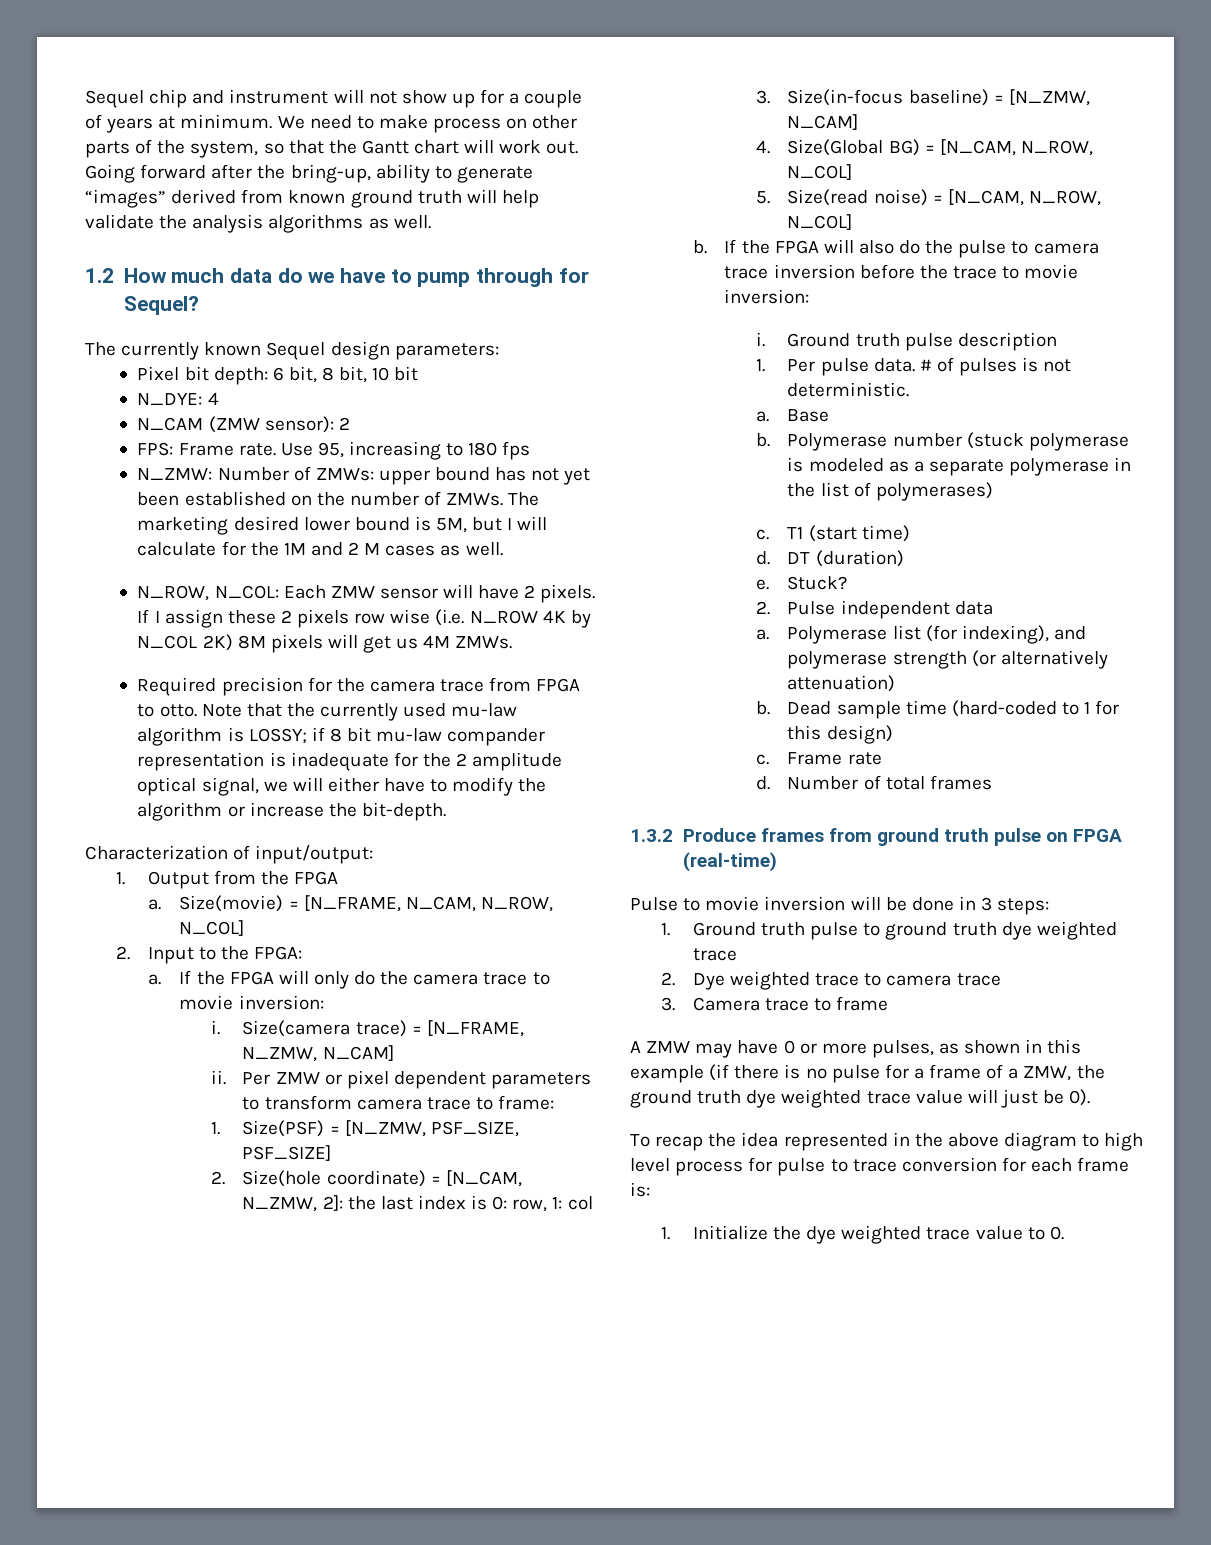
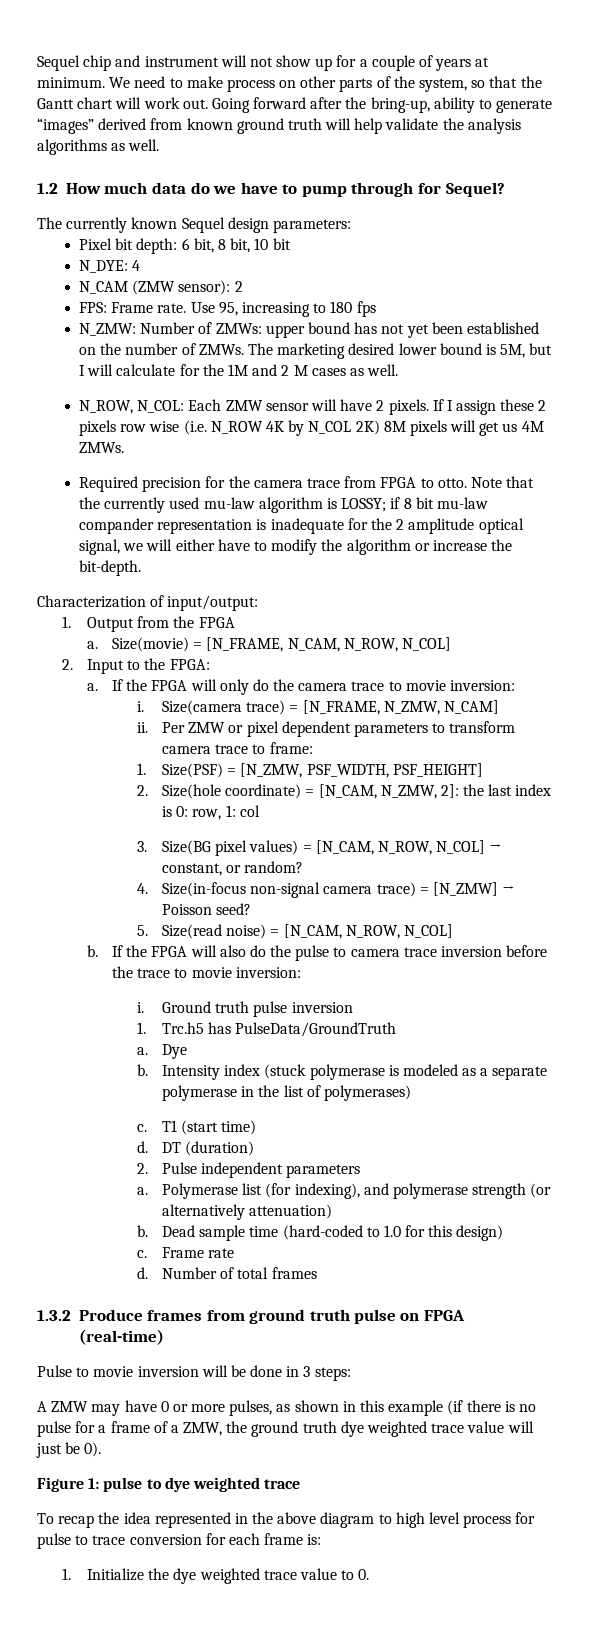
[430,1121,519,1137] [242,1145,332,1161] PSF_SIZE, PSF_SIZE] -> [306,763,483,778] PSF_WIDTH, PSF_HEIGHT]
[787,89,1090,106] [787,114,859,130] [755,139,1093,156] [787,164,853,180] Size(in-focus baseline) = [N_ZMW, N_CAM] // 4. Size(Global BG) = [N_CAM, N_ROW, N_COL] -> [161,840,503,856] [161,861,304,876] [136,882,516,898] [161,903,252,915] Size(BG pixel values) = [N_CAM, N_ROW, N_COL] → constant, or random? // 4. Size(in-focus non-signal camera trace) = [N_ZMW] → Poisson seed?
[957,332,1057,351] [755,357,1072,376] [787,382,910,397] [755,409,830,422] [755,433,962,451] description // 1. Per pulse data. # of pulses is not deterministic. // a. Base // b. Polymerase number -> [291,1002,353,1013] [136,1022,397,1037] [136,1044,187,1059] [136,1064,261,1080] inversion // 1. Trc.h5 has PulseData/GroundTruth // a. Dye // b. Intensity index
[755,576,848,590] // e. Stuck? -> (255, 1148) none
[954,601,993,615] data -> [286,1164,361,1178] parameters
[1084,702,1091,714] 1 -> [383,1225,401,1237] 1.0
[661,921,1117,940] [692,948,737,961] [661,971,1001,990] [661,996,889,1011] // 1. Ground truth pulse to ground truth dye weighted trace // 2. Dye weighted trace to camera trace // 3. Camera trace to frame -> (351, 1374) none
(1091, 1097) none -> [37,1477,301,1492] // Figure 1: pulse to dye weighted trace

